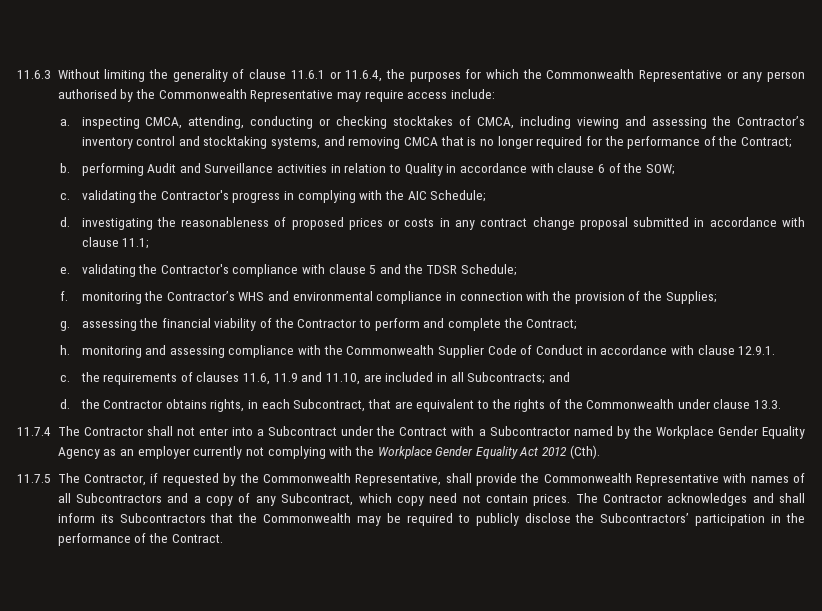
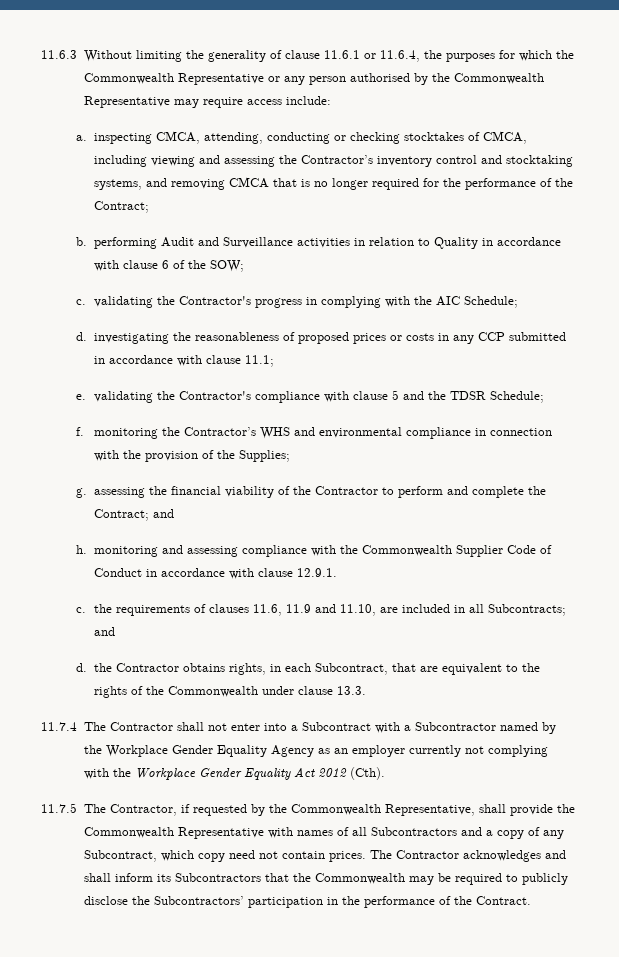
[480,217,628,230] contract change proposal -> [477,332,505,341] CCP
(578, 324) none -> [152,509,174,518] and
[341,426,448,436] under the Contract -> (371, 726) none

